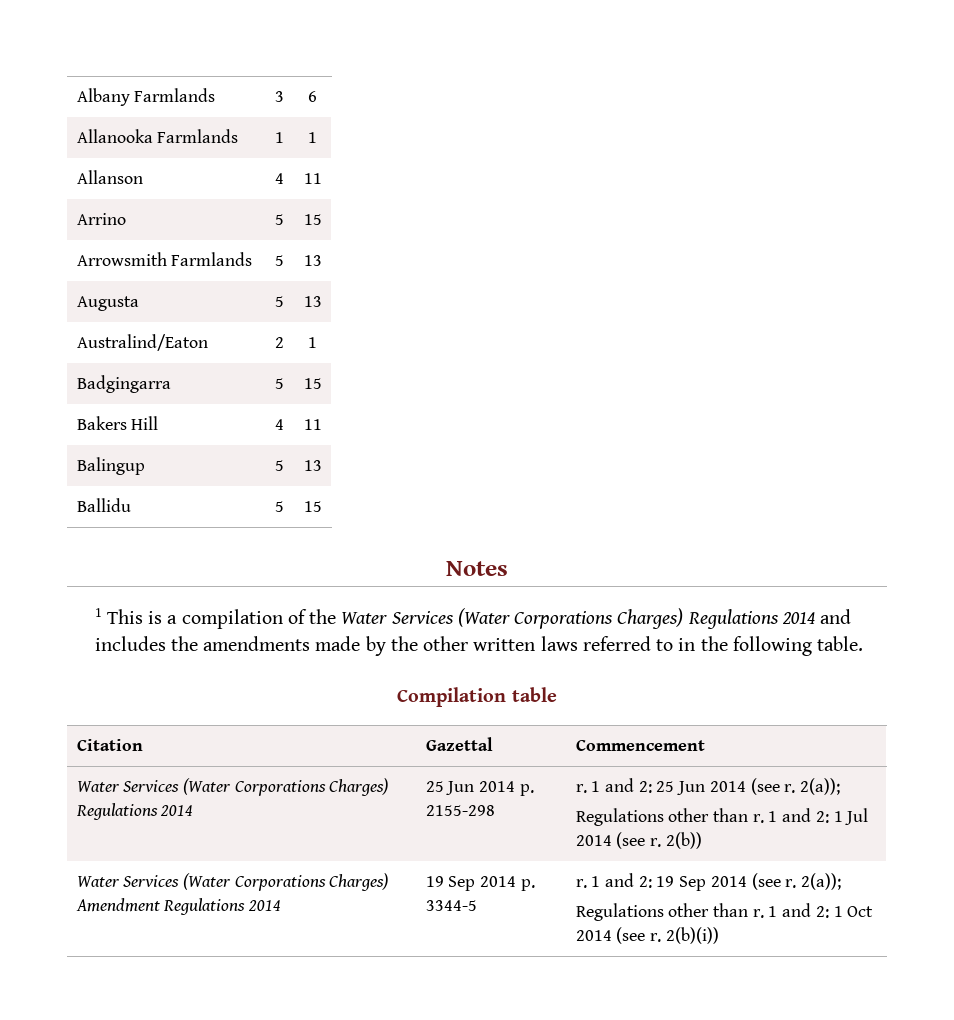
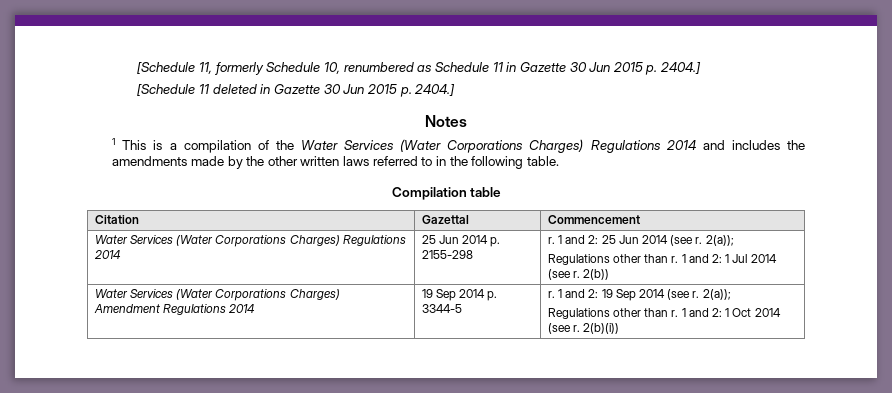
[76,88,216,106] [274,91,284,102] [308,91,317,102] [76,129,239,143] [274,132,284,143] [308,132,317,143] [76,170,143,184] [274,173,284,184] [303,173,322,184] [76,213,126,225] [274,214,284,225] [303,214,322,225] [76,252,253,266] [274,255,284,266] [303,255,322,266] [76,296,139,311] [274,296,284,307] [303,296,322,307] [76,334,208,351] [274,337,284,348] [308,337,317,348] [76,375,171,393] [274,378,284,389] [303,378,322,389] [76,416,159,430] [274,419,284,430] [303,419,322,430] [76,457,145,475] [274,460,284,471] [303,460,322,471] [76,498,131,512] [274,501,284,512] [303,501,322,512] Albany Farmlands | 3 | 6 // Allanooka Farmlands | 1 | 1 // Allanson | 4 | 11 // Arrino | 5 | 15 // Arrowsmith Farmlands | 5 | 13 // Augusta | 5 | 13 // Australind/Eaton | 2 | 1 // Badgingarra | 5 | 15 // Bakers Hill | 4 | 11 // Balingup | 5 | 13 // Ballidu | 5 | 15 -> [137,62,702,75] [137,84,456,97] [Schedule 11, formerly Schedule 10, renumbered as Schedule 11 in Gazette 30 Jun 2015 p. 2404.] // [Schedule 11 deleted in Gazette 30 Jun 2015 p. 2404.]

